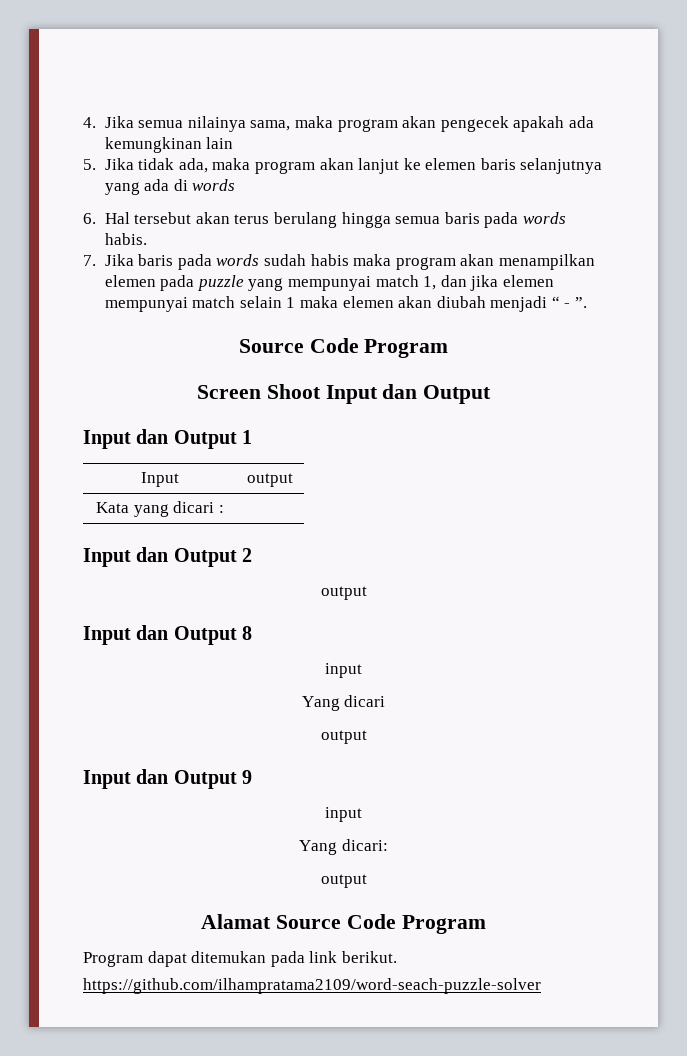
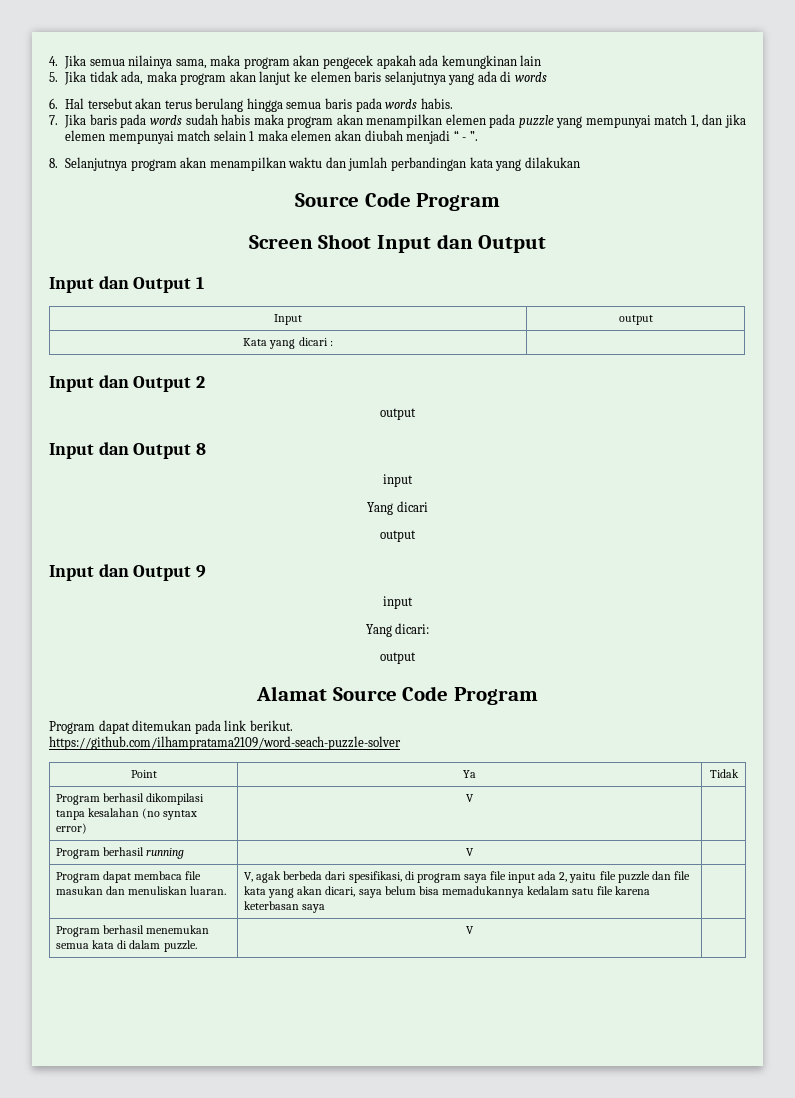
(588, 302) none -> [49,157,580,171] // 8. Selanjutnya program akan menampilkan waktu dan jumlah perbandingan kata yang dilakukan
(541, 986) none -> [130,770,157,778] [463,770,476,778] [709,769,739,778] [56,793,205,805] [56,808,198,820] [56,823,88,834] [466,794,474,802] [56,847,185,859] [466,848,474,856] [56,871,202,883] [56,886,227,895] [244,871,690,883] [244,886,651,898] [244,901,326,913] [56,925,210,937] [56,940,197,952] [466,926,474,934] // Point | Ya | Tidak // Program berhasil dikompilasi tanpa kesalahan (no syntax error) | V | // Program berhasil running | V | // Program dapat membaca file masukan dan menuliskan luaran. | V, agak berbeda dari spesifikasi, di program saya file input ada 2, yaitu file puzzle dan file kata yang akan dicari, saya belum bisa memadukannya kedalam satu file karena keterbasan saya | // Program berhasil menemukan semua kata di dalam puzzle. | V |

